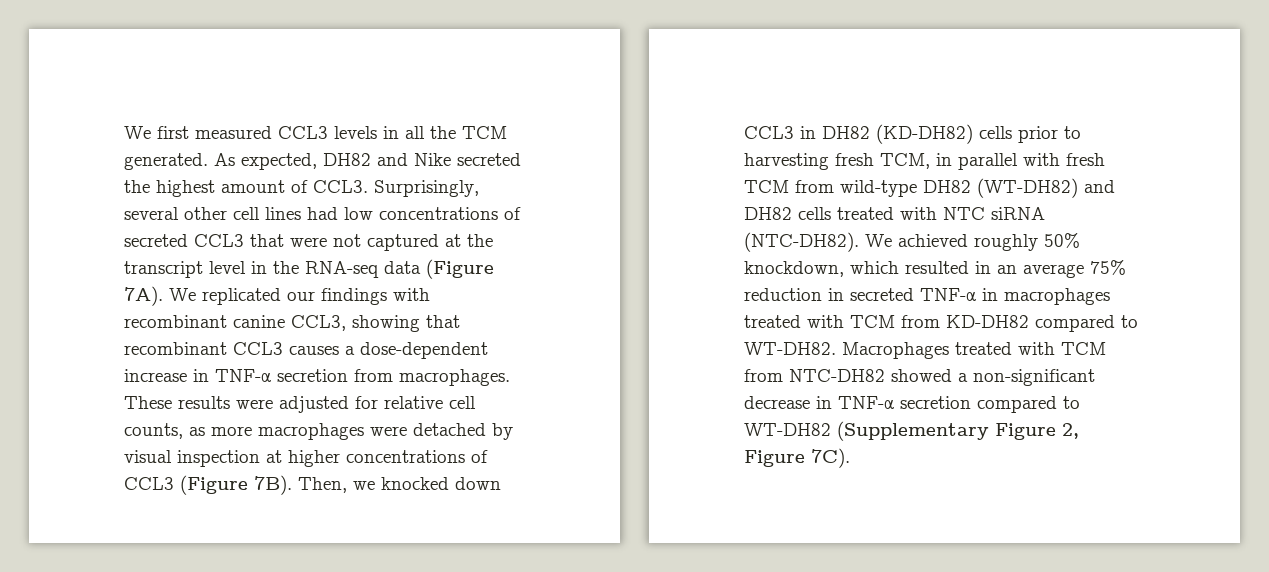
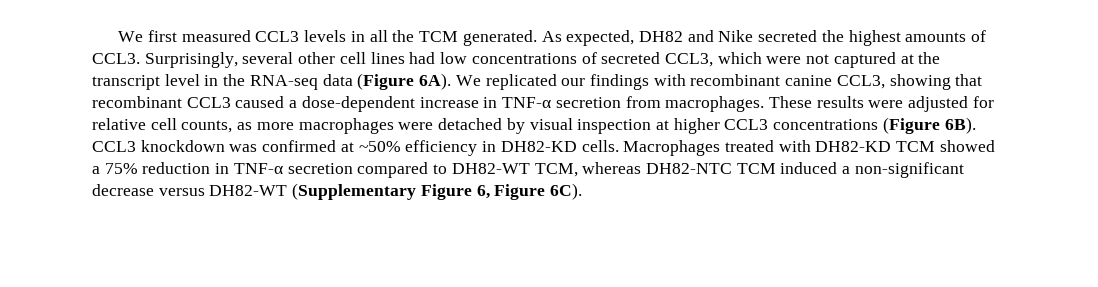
[221,180,285,193] amount -> [905,32,967,42] amounts
[194,234,284,247] CCL3 that -> [664,52,762,67] CCL3, which
[124,286,163,306] 7A). -> [419,73,452,90] 6A).
[289,346,339,355] causes -> [235,96,285,108] caused
[346,450,488,463] [124,475,501,495] [744,124,1081,144] [744,153,1105,170] [744,178,1115,198] [744,207,1045,220] [744,232,1080,252] [744,260,1126,278] [744,288,1110,305] [744,315,1138,332] [744,342,1106,359] [744,369,1095,386] [744,396,810,409] concentrations of CCL3 (Figure 7B). Then, we knocked down CCL3 in DH82 (KD-DH82) cells prior to harvesting fresh TCM, in parallel with fresh TCM from wild-type DH82 (WT-DH82) and DH82 cells treated with NTC siRNA (NTC-DH82). We achieved roughly 50% knockdown, which resulted in an average 75% reduction in secreted TNF-α in macrophages treated with TCM from KD-DH82 compared to WT-DH82. Macrophages treated with TCM from NTC-DH82 showed a non-significant decrease -> [724,117,976,134] [92,140,995,156] [92,162,211,174] CCL3 concentrations (Figure 6B). CCL3 knockdown was confirmed at ~50% efficiency in DH82-KD cells. Macrophages treated with DH82-KD TCM showed a 75% reduction
[744,421,1079,441] [744,448,850,468] WT-DH82 (Supplementary Figure 2, Figure 7C). -> [451,162,964,178] [92,183,583,200] DH82-WT TCM, whereas DH82-NTC TCM induced a non-significant decrease versus DH82-WT (Supplementary Figure 6, Figure 6C).

